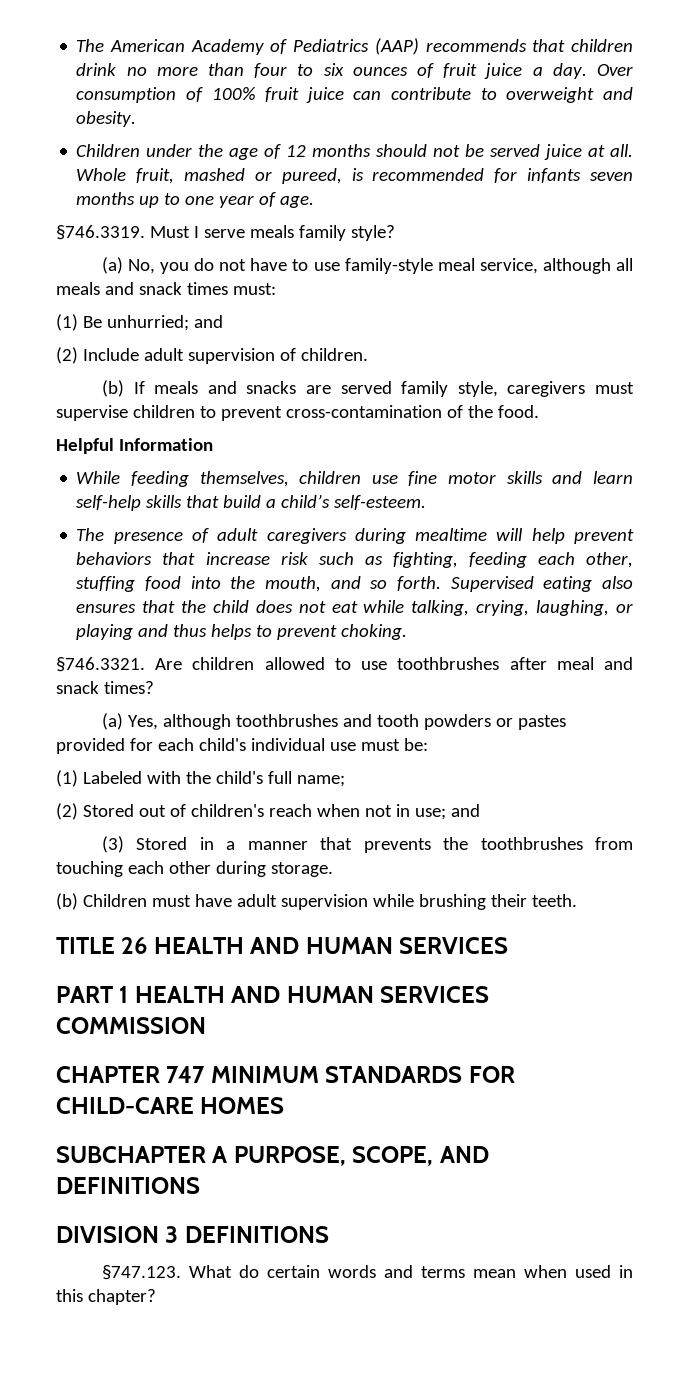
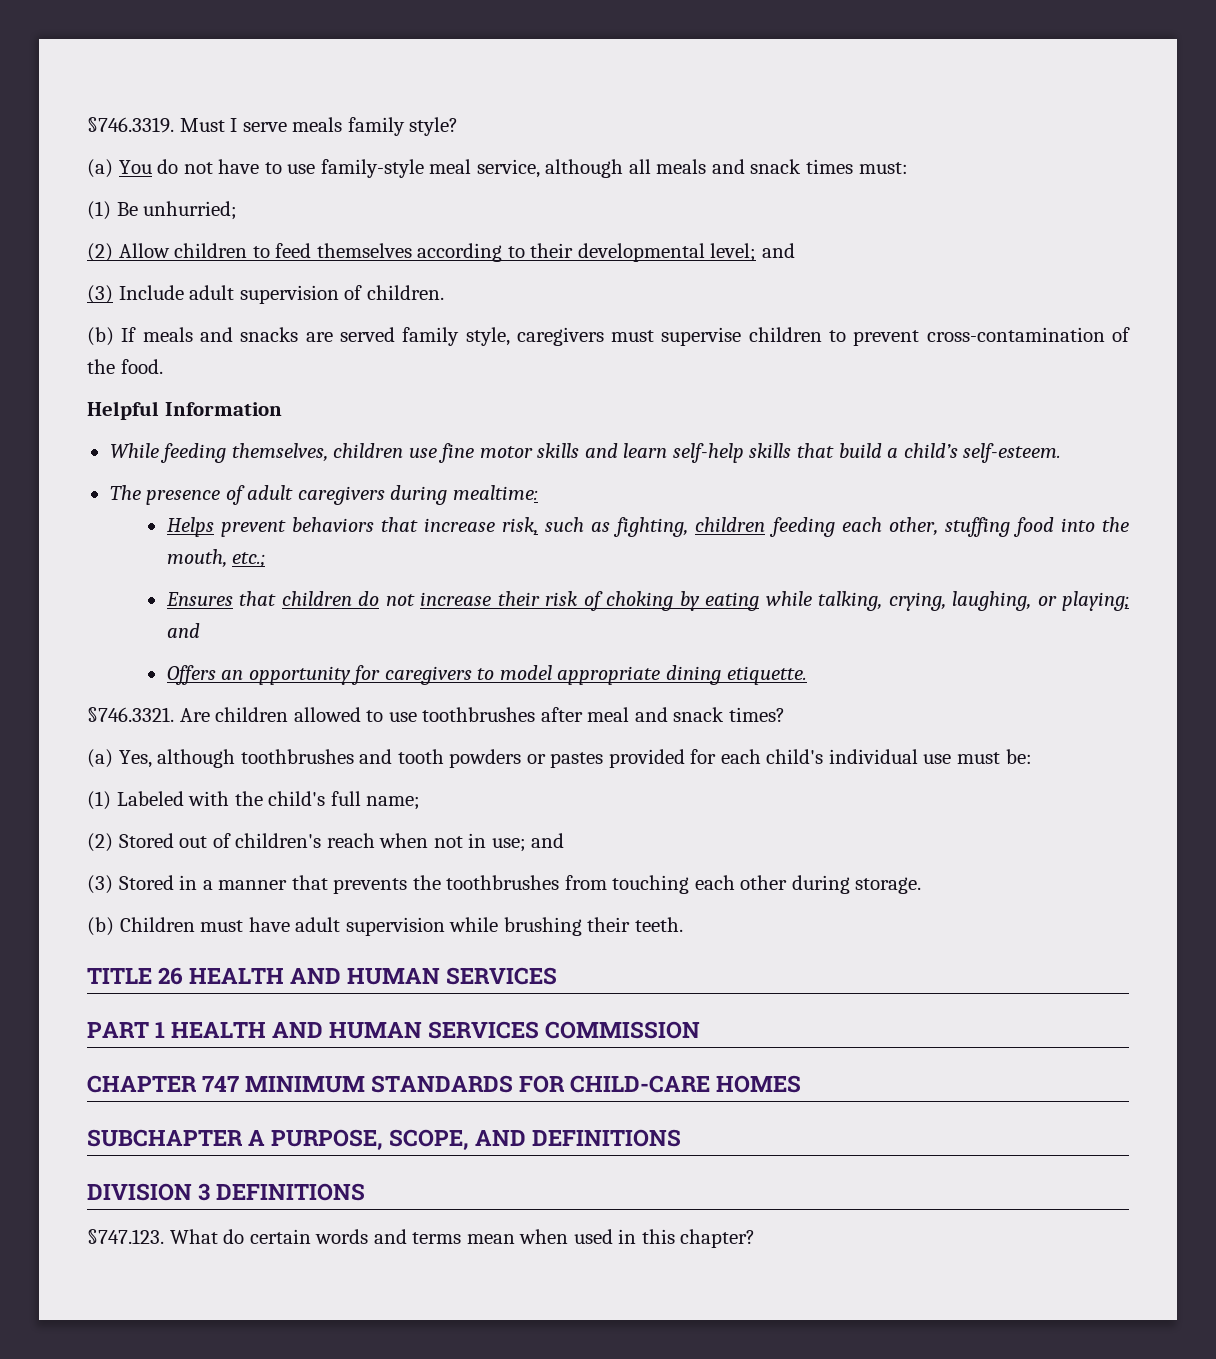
[76,38,633,55] [76,63,633,79] [76,87,633,103] [76,111,137,127] [76,144,633,160] [76,168,634,184] [76,192,315,208] The American Academy of Pediatrics (AAP) recommends that children drink no more than four to six ounces of fruit juice a day. Over consumption of 100% fruit juice can contribute to overweight and obesity. // Children under the age of 12 months should not be served juice at all. Whole fruit, mashed or pureed, is recommended for infants seven months up to one year of age. // -> (87, 125) none
[128,259,190,274] No, you -> [118,160,152,174] You
[193,315,223,328] [56,347,78,364] and // (2) -> [87,243,795,262] [87,285,113,304] // (2) Allow children to feed themselves according to their developmental level; and // (3)
[415,528,565,544] mealtime will help -> [452,485,538,500] [166,517,214,537] mealtime: // Helps
[280,552,308,565] risk -> [502,517,539,536] risk,
(458, 560) none -> [695,517,766,532] children
[330,576,633,592] [76,600,358,613] and so forth. Supervised eating also ensures that the child does not eat -> [232,552,266,568] [165,591,760,611] etc.; // Ensures that children do not increase their risk of choking by eating
[76,624,408,640] playing and thus helps to prevent choking. -> [1062,591,1130,611] [166,623,200,638] [166,665,807,685] playing; and // Offers an opportunity for caregivers to model appropriate dining etiquette.

